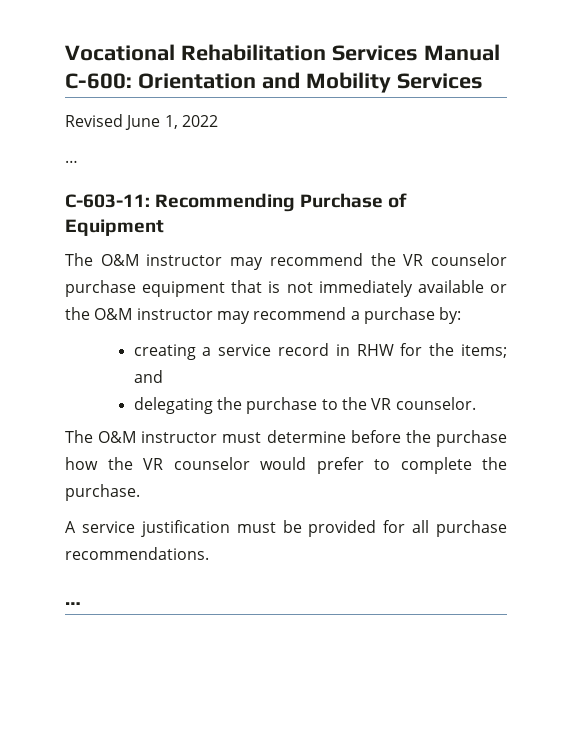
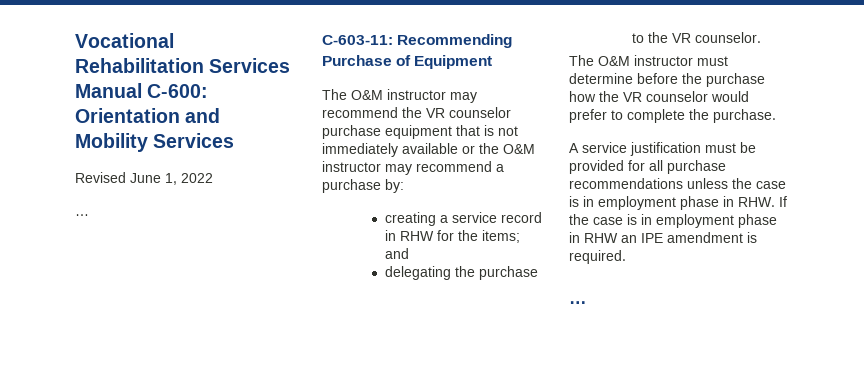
[65,547,209,560] recommendations. -> [569,178,786,189] [569,196,787,210] [569,214,777,228] [569,232,757,243] [569,250,626,264] recommendations unless the case is in employment phase in RHW. If the case is in employment phase in RHW an IPE amendment is required.

